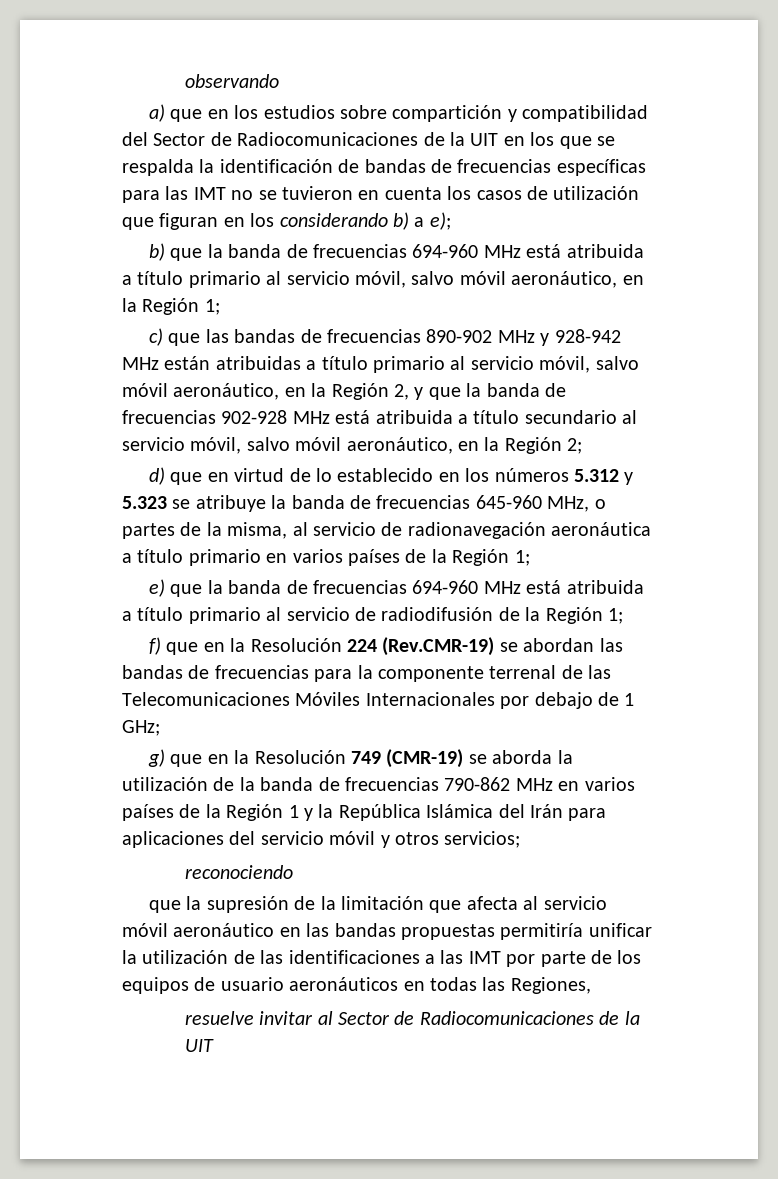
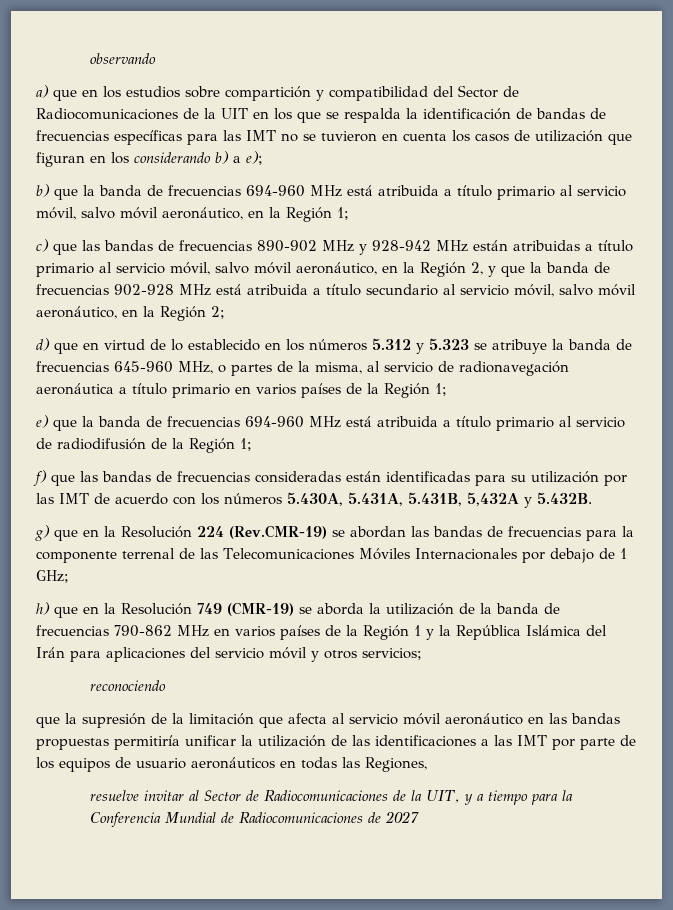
(199, 648) none -> [80,471,627,486] [36,492,592,508] [35,525,78,541] las bandas de frecuencias consideradas están identificadas para su utilización por las IMT de acuerdo con los números 5.430A, 5.431A, 5.431B, 5,432A y 5.432B. // g) que
[148,749,166,767] g) -> [36,602,50,615] h)
[184,1039,214,1052] UIT -> [426,790,574,805] [90,811,420,827] UIT, y a tiempo para la Conferencia Mundial de Radiocomunicaciones de 2027

